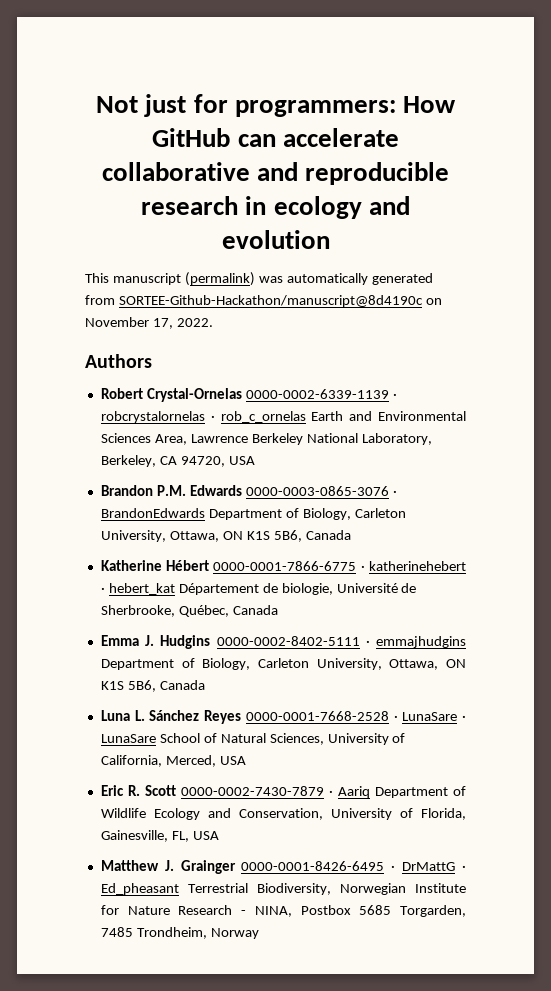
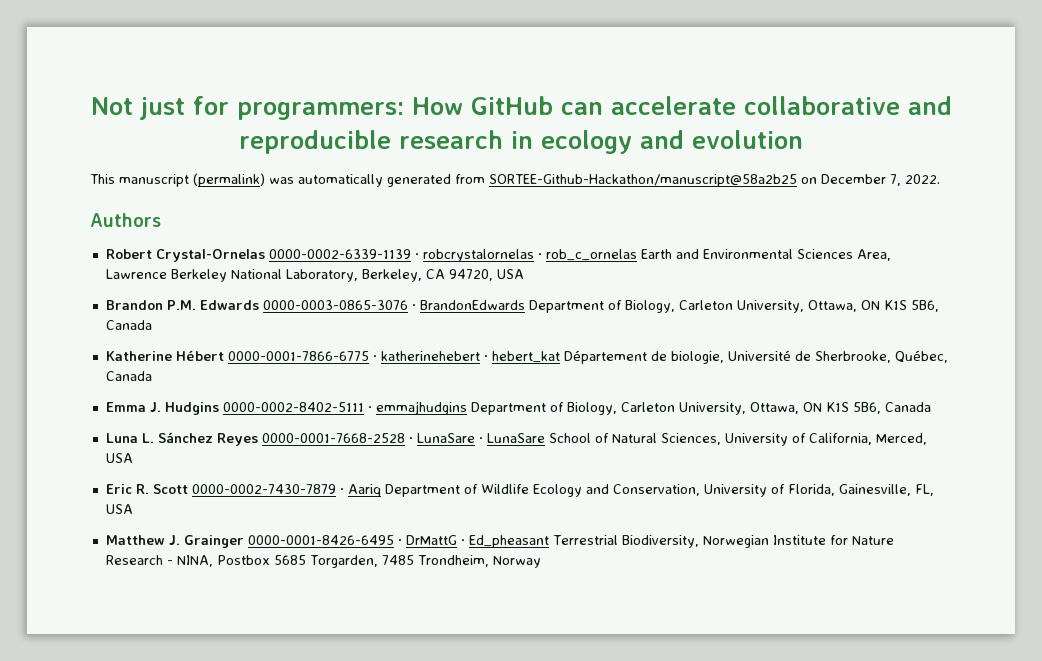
[118,295,442,307] [85,317,173,329] SORTEE-Github-Hackathon/manuscript@8d4190c on November 17, -> [489,174,901,187] SORTEE-Github-Hackathon/manuscript@58a2b25 on December 7,

